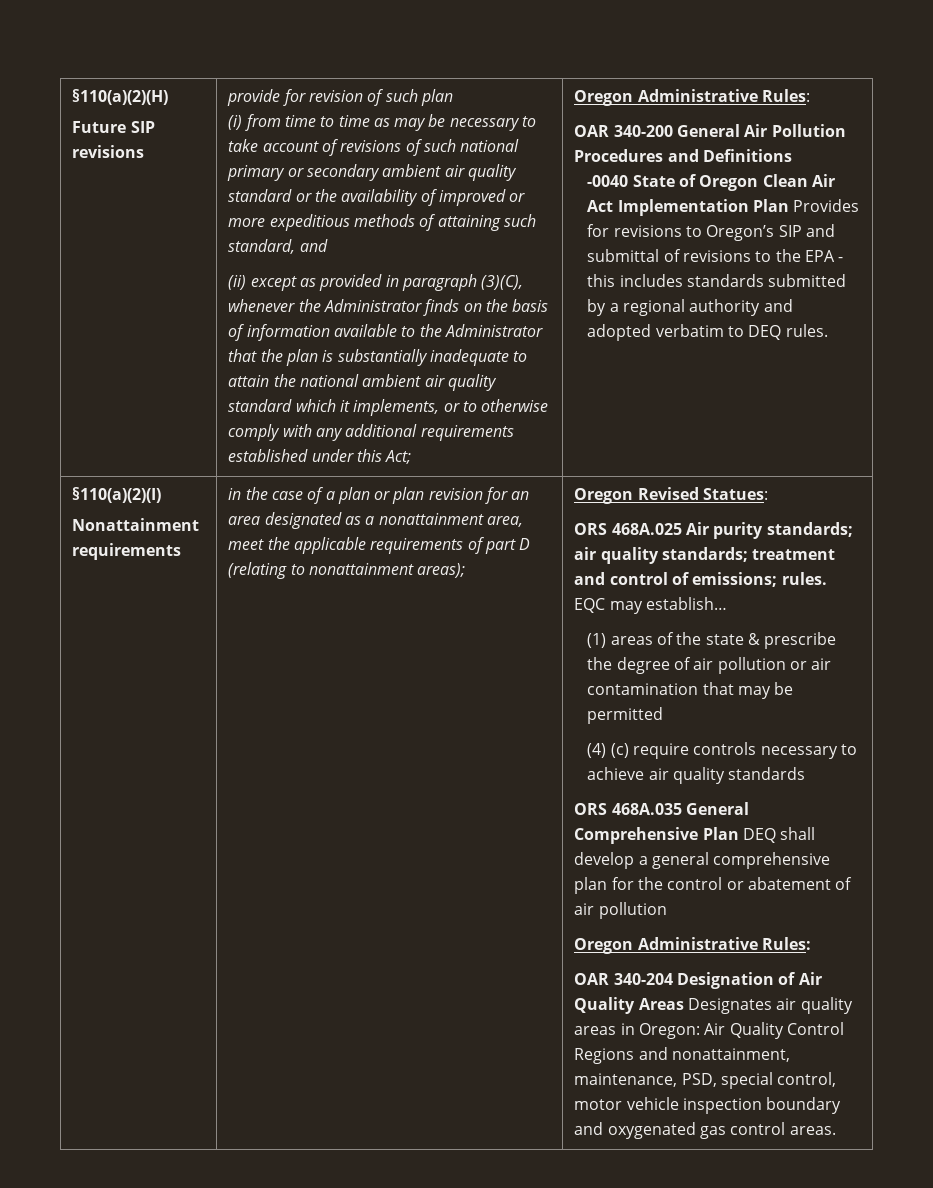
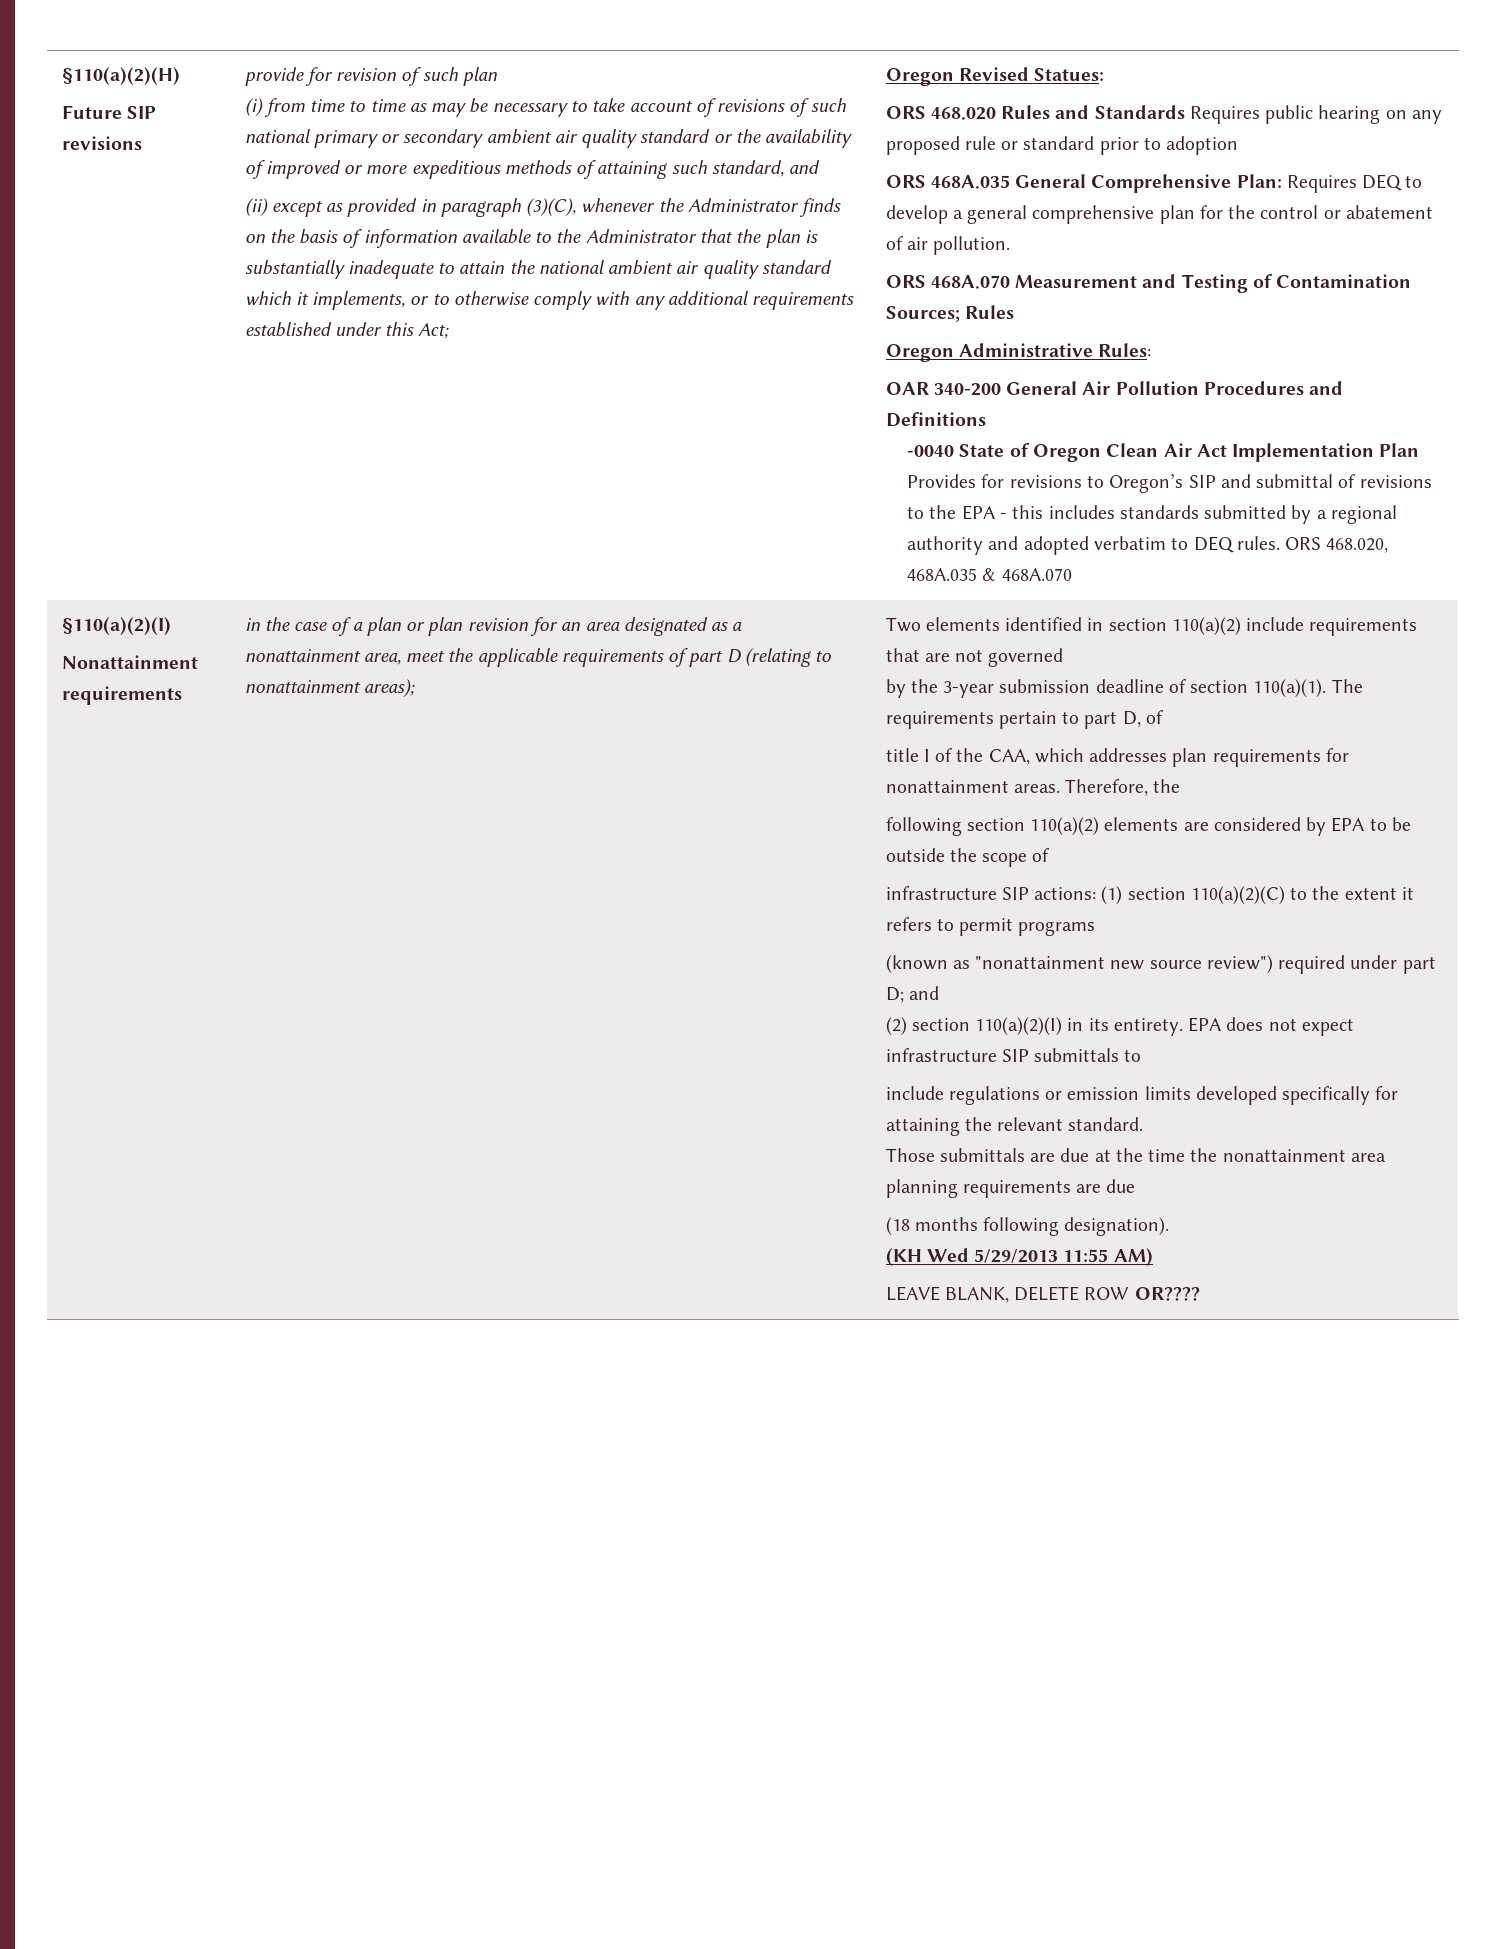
(634, 98) none -> [958,67,1105,81] [885,105,1442,124] [885,136,1239,155] [885,174,1423,193] [885,205,1433,224] [885,236,1011,255] [885,274,1412,293] [885,305,1014,322] [885,344,954,362] Revised Statues: // ORS 468.020 Rules and Standards Requires public hearing on any proposed rule or standard prior to adoption // ORS 468A.035 General Comprehensive Plan: Requires DEQ to develop a general comprehensive plan for the control or abatement of air pollution. // ORS 468A.070 Measurement and Testing of Contamination Sources; Rules // Oregon
(828, 330) none -> [1285,537,1389,553] [907,568,1072,581] ORS 468.020, 468A.035 & 468A.070
[574,487,768,504] [574,522,853,539] [574,547,836,564] [574,572,827,587] [574,597,727,614] [587,632,837,649] [587,657,832,674] [587,682,794,699] [587,707,664,724] [587,742,858,759] [587,767,806,784] [574,802,749,815] [574,827,816,844] [574,852,831,869] [574,877,853,894] [574,902,667,919] [574,937,811,954] [574,972,822,989] [574,997,853,1014] [574,1022,844,1039] [574,1047,790,1064] [574,1072,837,1089] [574,1097,842,1114] [574,1122,836,1139] Oregon Revised Statues: // ORS 468A.025 Air purity standards; air quality standards; treatment and control of emissions; rules. EQC may establish… // (1) areas of the state & prescribe the degree of air pollution or air contamination that may be permitted // (4) (c) require controls necessary to achieve air quality standards // ORS 468A.035 General Comprehensive Plan DEQ shall develop a general comprehensive plan for the control or abatement of air pollution // Oregon Administrative Rules: // OAR 340-204 Designation of Air Quality Areas Designates air quality areas in Oregon: Air Quality Control Regions and nonattainment, maintenance, PSD, special control, motor vehicle inspection boundary and oxygenated gas control areas. -> [885,617,1418,636] [885,648,1064,667] [885,679,1363,698] [885,710,1164,729] [885,748,1349,767] [885,779,1181,796] [885,817,1411,836] [885,848,1051,867] [885,886,1414,904] [885,917,1096,936] [885,955,1436,974] [885,986,939,1003] [885,1017,1354,1036] [885,1048,1142,1062] [885,1086,1399,1105] [885,1117,1144,1136] [885,1148,1386,1162] [885,1179,1136,1198] [885,1217,1170,1236] [885,1248,1153,1266] [885,1286,1200,1303] Two elements identified in section 110(a)(2) include requirements that are not governed // by the 3-year submission deadline of section 110(a)(1). The requirements pertain to part D, of // title I of the CAA, which addresses plan requirements for nonattainment areas. Therefore, the // following section 110(a)(2) elements are considered by EPA to be outside the scope of // infrastructure SIP actions: (1) section 110(a)(2)(C) to the extent it refers to permit programs // (known as "nonattainment new source review") required under part D; and // (2) section 110(a)(2)(I) in its entirety. EPA does not expect infrastructure SIP submittals to // include regulations or emission limits developed specifically for attaining the relevant standard. // Those submittals are due at the time the nonattainment area planning requirements are due // (18 months following designation). // (KH Wed 5/29/2013 11:55 AM) // LEAVE BLANK, DELETE ROW OR????

